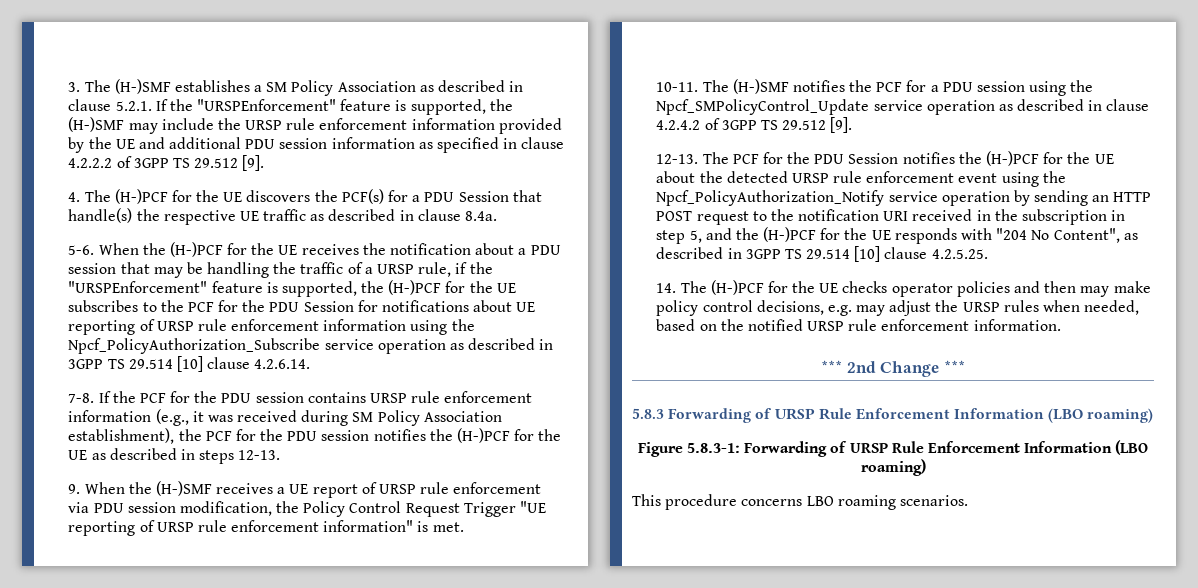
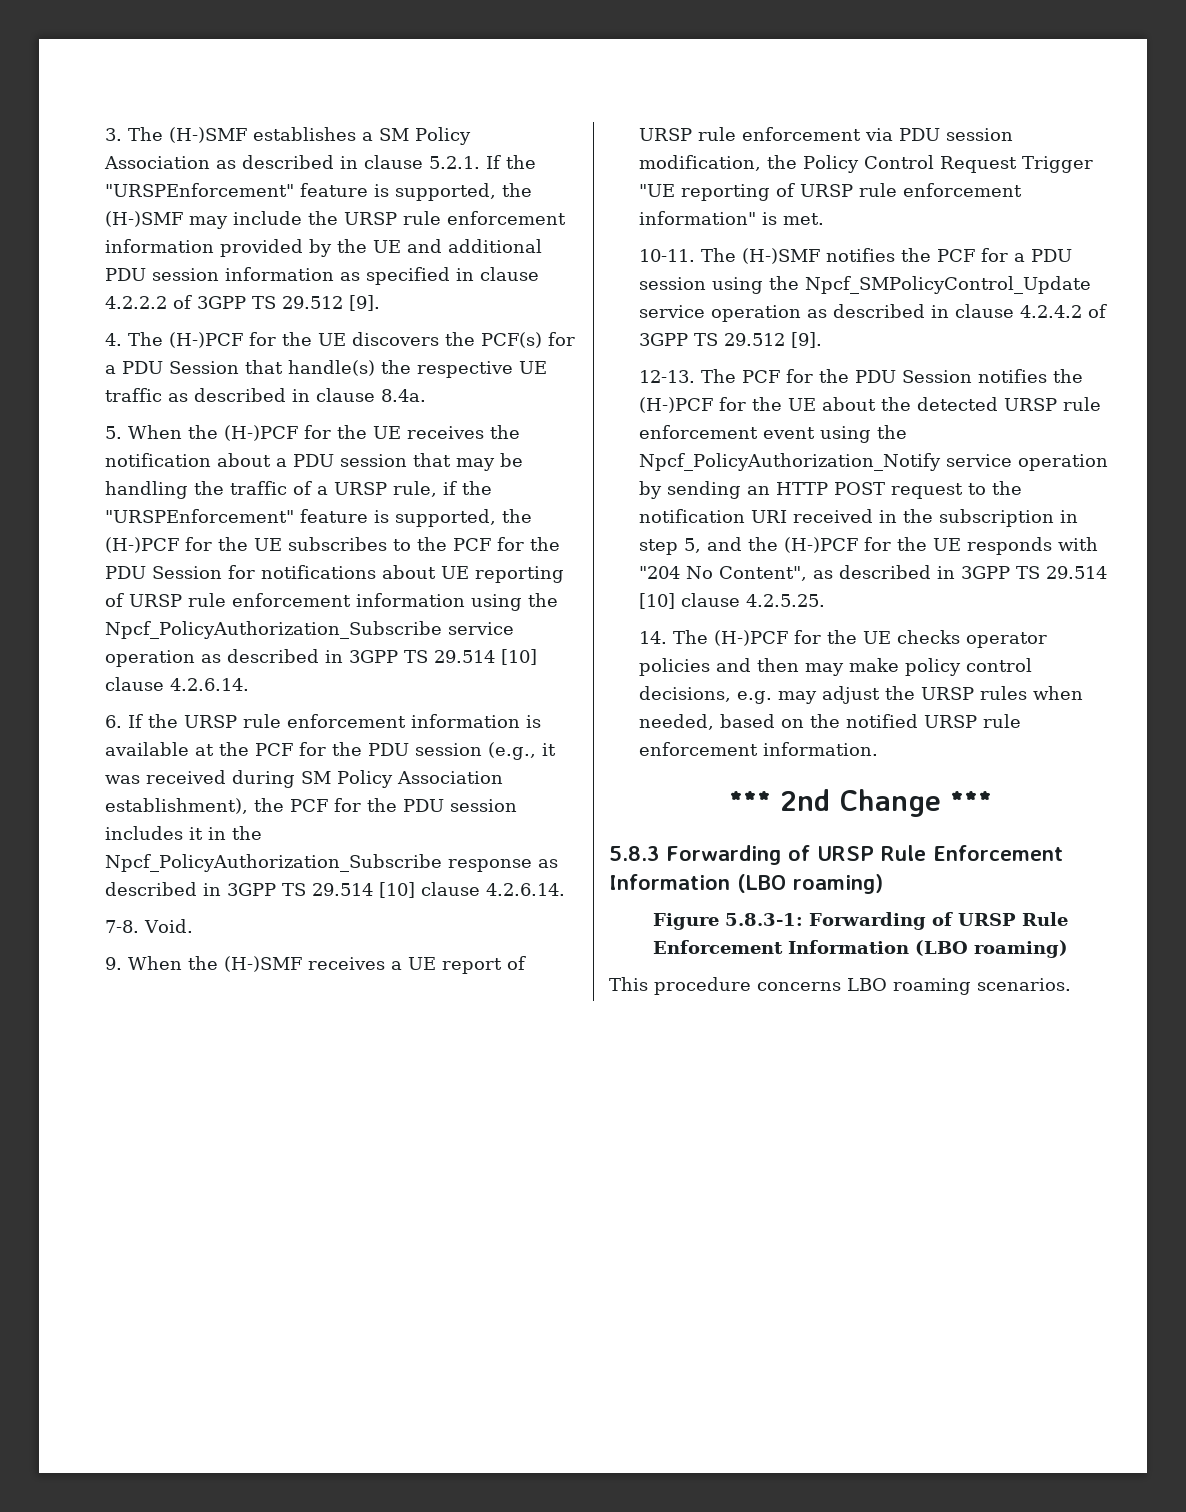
[68,245,95,255] 5-6. -> [104,426,122,439] 5.
[68,391,533,403] [68,410,152,422] 7-8. If the PCF for the PDU session contains URSP rule enforcement information -> [104,714,541,728] [104,742,482,756] 6. If the URSP rule enforcement information is available at the PCF for the PDU session
[373,428,562,443] [68,448,281,464] notifies the (H-)PCF for the UE as described in steps 12-13. -> [104,826,262,840] [104,854,558,872] [104,882,565,898] [104,919,193,933] includes it in the Npcf_PolicyAuthorization_Subscribe response as described in 3GPP TS 29.514 [10] clause 4.2.6.14. // 7-8. Void.

